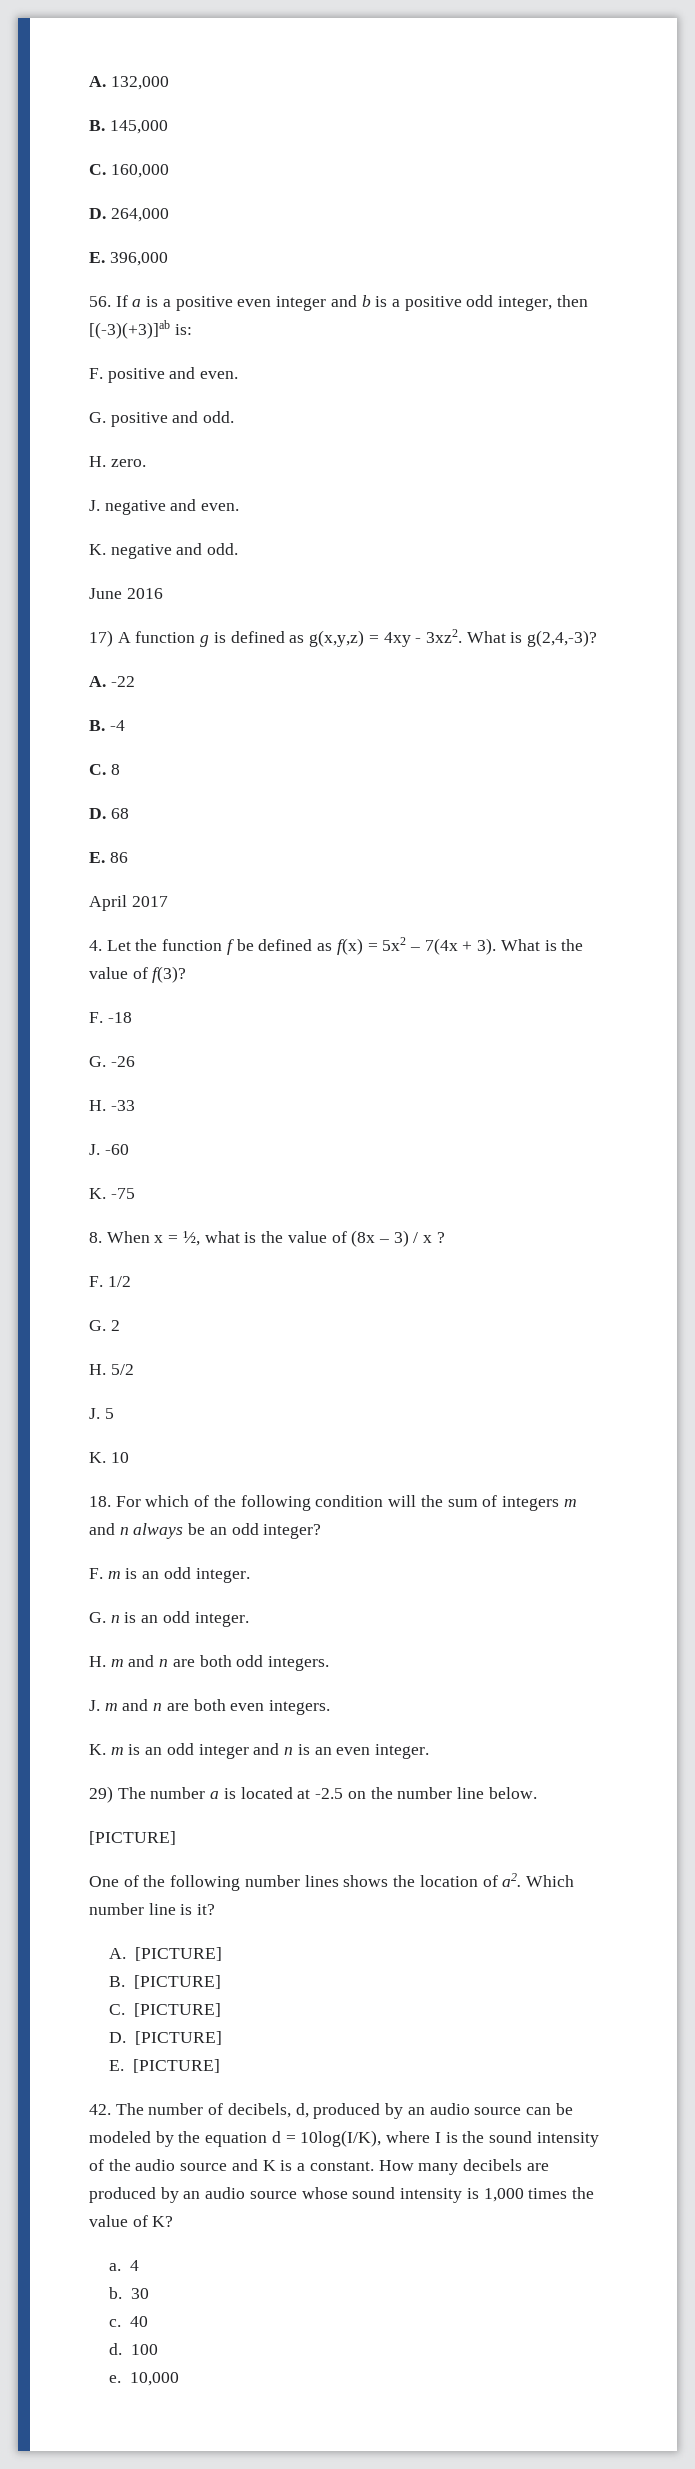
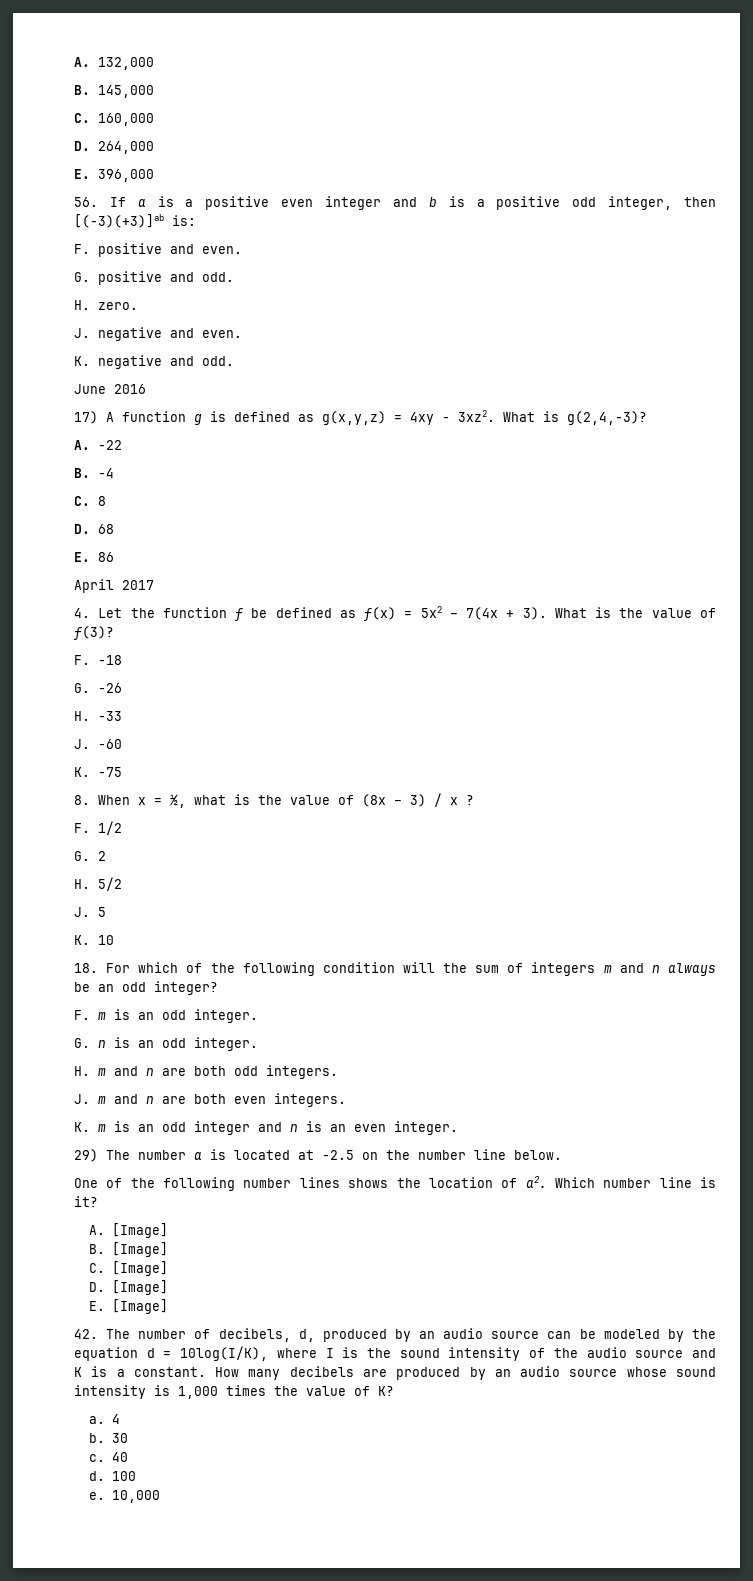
[89,1831,176,1845] // [PICTURE] -> (562, 1155) none
[134,1947,222,1961] [109,1975,221,1989] [109,2003,221,2017] [109,2031,222,2045] [109,2059,220,2073] [PICTURE] // B. [PICTURE] // C. [PICTURE] // D. [PICTURE] // E. [PICTURE] -> [111,1223,168,1238] [89,1242,168,1257] [89,1261,168,1276] [89,1280,168,1295] [89,1299,168,1314] [Image] // B. [Image] // C. [Image] // D. [Image] // E. [Image]

